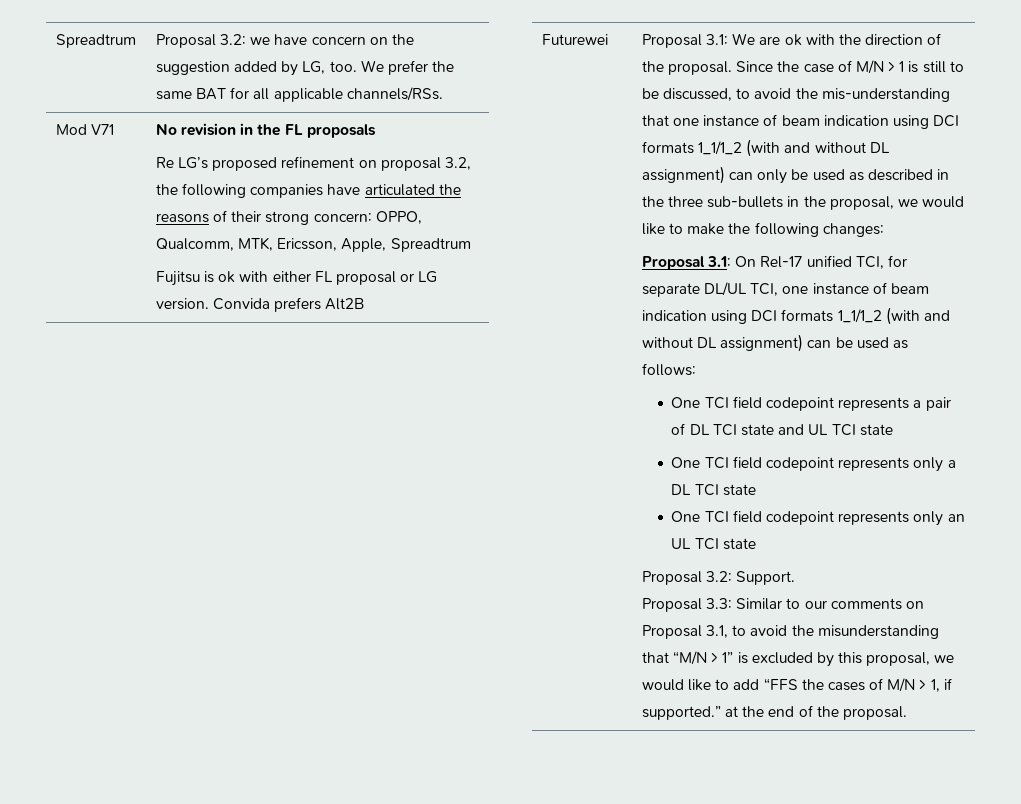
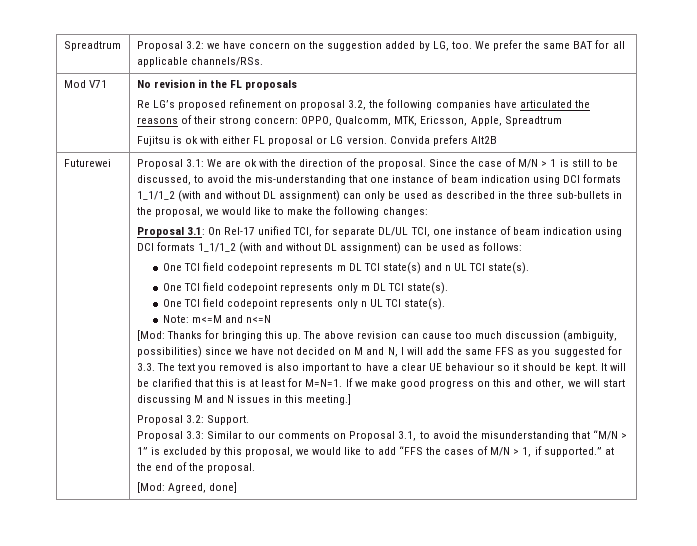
[913,397,951,411] [671,423,893,436] [671,456,956,472] [671,484,756,496] [671,510,965,526] [671,538,756,550] a pair of DL TCI state and UL TCI state // One TCI field codepoint represents only a DL TCI state // One TCI field codepoint represents only an UL TCI state -> [336,262,530,274] [162,282,448,294] [162,298,445,310] [162,315,272,323] [136,330,618,342] [136,346,622,358] [136,363,626,373] [136,378,625,389] [136,394,352,405] m DL TCI state(s) and n UL TCI state(s). // One TCI field codepoint represents only m DL TCI state(s). // One TCI field codepoint represents only n UL TCI state(s). // Note: m<=M and n<=N // [Mod: Thanks for bringing this up. The above revision can cause too much discussion (ambiguity, possibilities) since we have not decided on M and N, I will add the same FFS as you suggested for 3.3. The text you removed is also important to have a clear UE behaviour so it should be kept. It will be clarified that this is at least for M=N=1. If we make good progress on this and other, we will start discussing M and N issues in this meeting.]
(907, 713) none -> [136,482,237,493] // [Mod: Agreed, done]

